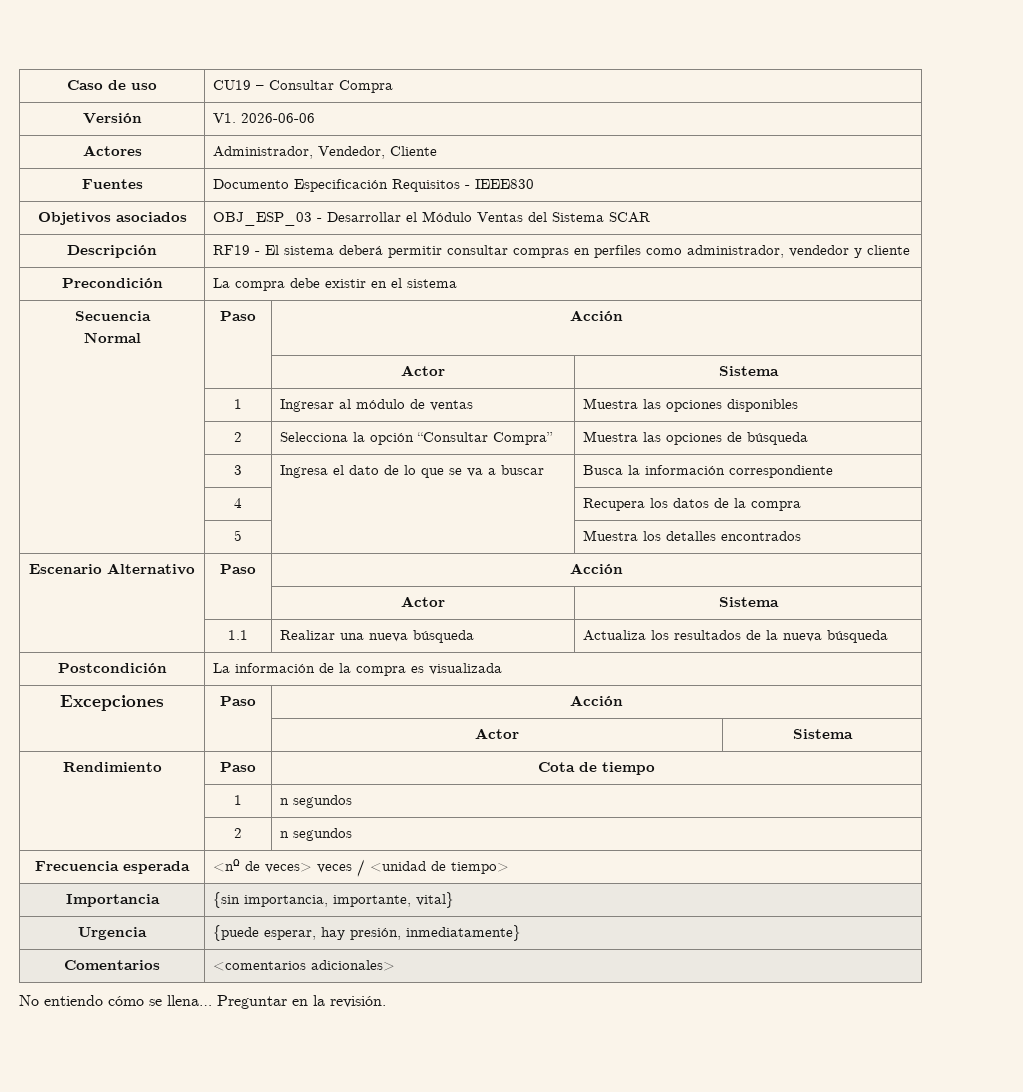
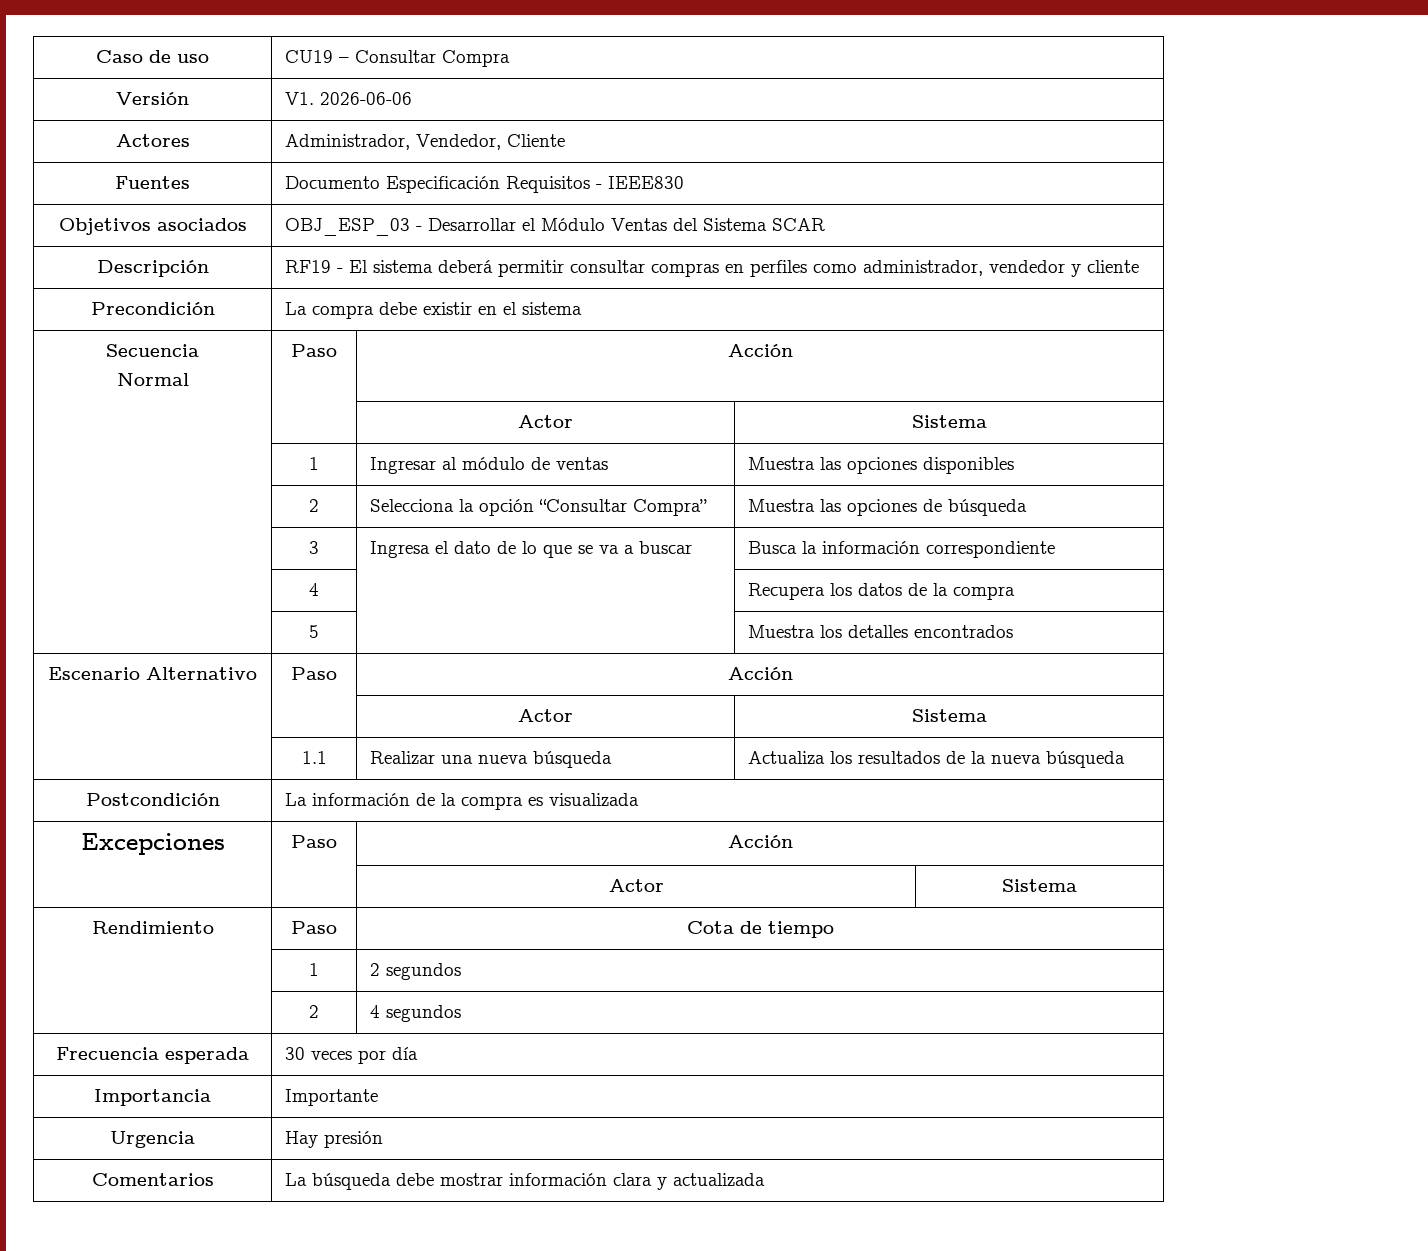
[280,798,290,805] n -> [370,963,381,976] 2
[280,831,290,838] n -> [370,1005,381,1018] 4
[213,859,510,877] [65,894,160,907] [213,892,455,908] [78,927,147,940] [213,925,522,941] [64,960,160,970] [213,960,396,971] [19,995,386,1009] <nº de veces> veces / <unidad de tiempo> // Importancia | {sin importancia, importante, vital} // Urgencia | {puede esperar, hay presión, inmediatamente} // Comentarios | <comentarios adicionales> // No entiendo cómo se llena… Preguntar en la revisión. -> [285,1047,419,1064] [94,1089,211,1106] [285,1089,379,1106] [110,1131,195,1148] [285,1131,384,1148] [91,1173,214,1186] [285,1173,766,1190] 30 veces por día // Importancia | Importante // Urgencia | Hay presión // Comentarios | La búsqueda debe mostrar información clara y actualizada

